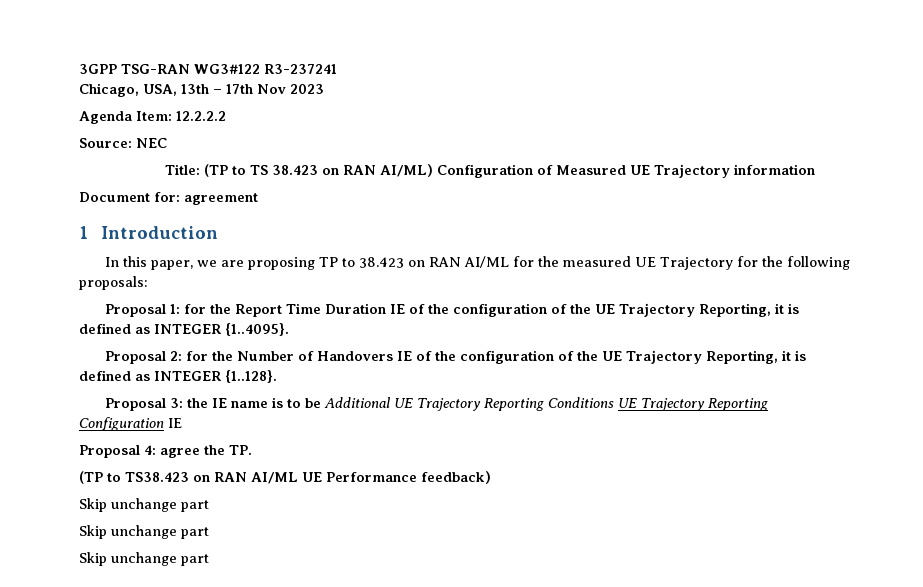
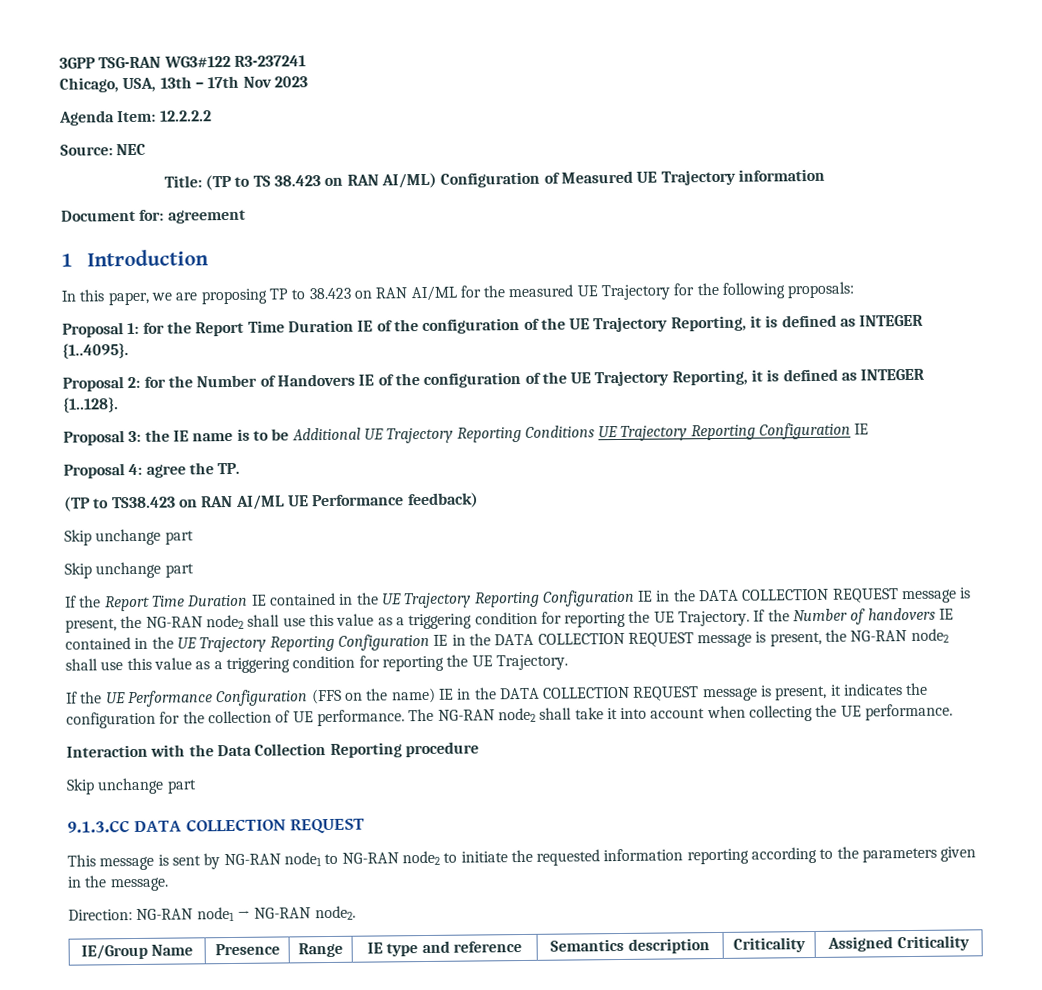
[79,552,209,566] Skip unchange part -> [65,587,972,612] [65,607,955,633] [65,628,949,653] [65,654,568,674] [66,682,929,708] [66,703,954,729] [66,741,479,758] [66,777,197,795] [67,818,365,834] [67,846,977,871] [67,875,169,892] [68,905,356,922] [80,943,194,960] [214,943,280,956] [298,942,343,958] [367,940,522,957] [550,938,710,954] [733,937,806,953] [827,935,970,952] If the Report Time Duration IE contained in the UE Trajectory Reporting Configuration IE in the DATA COLLECTION REQUEST message is present, the NG-RAN node2 shall use this value as a triggering condition for reporting the UE Trajectory. If the Number of handovers IE contained in the UE Trajectory Reporting Configuration IE in the DATA COLLECTION REQUEST message is present, the NG-RAN node2 shall use this value as a triggering condition for reporting the UE Trajectory. // If the UE Performance Configuration (FFS on the name) IE in the DATA COLLECTION REQUEST message is present, it indicates the configuration for the collection of UE performance. The NG-RAN node2 shall take it into account when collecting the UE performance. // Interaction with the Data Collection Reporting procedure // Skip unchange part // 9.1.3.CC DATA COLLECTION REQUEST // This message is sent by NG-RAN node1 to NG-RAN node2 to initiate the requested information reporting according to the parameters given in the message. // Direction: NG-RAN node1 → NG-RAN node2. // IE/Group Name | Presence | Range | IE type and reference | Semantics description | Criticality | Assigned Criticality

